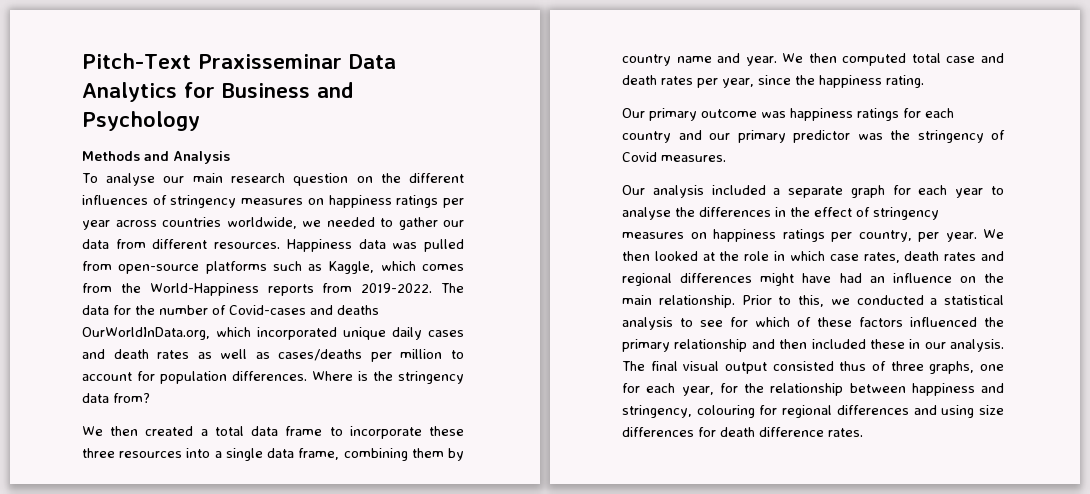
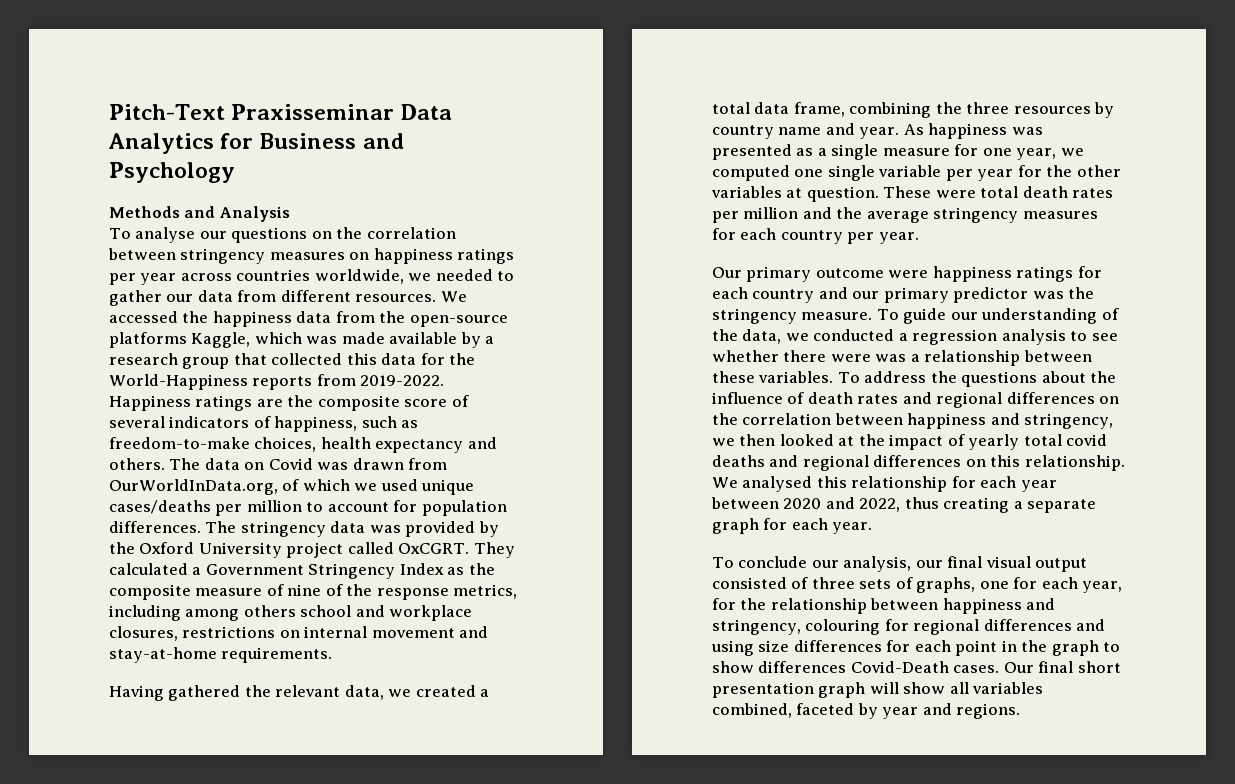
[192,173,464,186] [82,195,167,205] main research question on the different influences of -> [231,227,456,243] [108,248,176,260] questions on the correlation between
[286,239,465,252] [82,261,464,274] [82,283,112,293] Happiness data was pulled from open-source platforms such as Kaggle, which comes from -> [440,291,467,302] [109,311,508,327] [109,332,495,348] [109,353,445,369] We accessed the happiness data from the open-source platforms Kaggle, which was made available by a research group that collected this data for
[441,283,464,293] [82,305,379,315] [82,327,464,340] [82,349,270,359] The data for the number of Covid-cases and deaths OurWorldInData.org, which incorporated unique daily cases and death rates as well as -> [109,395,469,411] [109,416,419,432] [109,437,497,453] [109,458,448,470] [109,479,475,495] Happiness ratings are the composite score of several indicators of happiness, such as freedom-to-make choices, health expectancy and others. The data on Covid was drawn from OurWorldInData.org, of which we used unique
[312,371,464,384] [82,393,150,403] [82,426,464,439] [82,448,444,461] Where is the stringency data from? // We then created a total data frame to incorporate these three resources into a single data frame, combining them -> [205,521,499,537] [109,542,515,558] [109,563,495,579] [109,584,518,600] [109,605,473,621] [109,626,489,641] [109,647,333,663] [109,685,490,701] [712,102,1091,118] The stringency data was provided by the Oxford University project called OxCGRT. They calculated a Government Stringency Index as the composite measure of nine of the response metrics, including among others school and workplace closures, restrictions on internal movement and stay-at-home requirements. // Having gathered the relevant data, we created a total data frame, combining the three resources
[782,53,1004,66] [622,75,924,88] We then computed total case and death rates per year, since the happiness rating. -> [903,123,1043,139] [712,144,1084,160] [712,165,1121,181] [711,186,1114,202] [712,207,1098,223] [712,228,919,244] As happiness was presented as a single measure for one year, we computed one single variable per year for the other variables at question. These were total death rates per million and the average stringency measures for each country per year.
[761,111,786,118] was -> [888,270,929,278] were
[991,130,1005,140] [622,152,726,162] [622,185,766,198] of Covid measures. // Our analysis included -> [801,308,1119,324] [712,329,1118,345] [712,350,1092,366] [712,371,1117,387] [712,392,1120,408] [712,413,1114,429] [712,434,1108,450] [712,455,1125,471] [712,476,1057,492] [711,497,1010,513] measure. To guide our understanding of the data, we conducted a regression analysis to see whether there were was a relationship between these variables. To address the questions about the influence of death rates and regional differences on the correlation between happiness and stringency, we then looked at the impact of yearly total covid deaths and regional differences on this relationship. We analysed this relationship for each year between 2020 and 2022, thus creating
[955,186,1004,198] [622,207,939,220] [622,229,1004,242] [622,251,1004,263] [622,273,1004,286] [622,295,1004,308] [622,317,1004,330] [622,339,1004,352] [622,361,645,371] year to analyse the differences in the effect of stringency measures on happiness ratings per country, per year. We then looked at the role in which case rates, death rates and regional differences might have had an influence on the main relationship. Prior to this, we conducted a statistical analysis to see for which of these factors influenced the primary relationship and then included these in our analysis. The -> [832,522,873,534] [712,556,943,572] year. // To conclude our analysis, our
[839,361,867,371] thus -> (787, 583) none
(924, 366) none -> [859,577,913,589] sets of
[720,427,863,437] death difference rates. -> [914,640,1121,656] [712,661,1121,673] [712,682,1044,698] [712,703,1021,719] each point in the graph to show differences Covid-Death cases. Our final short presentation graph will show all variables combined, faceted by year and regions.

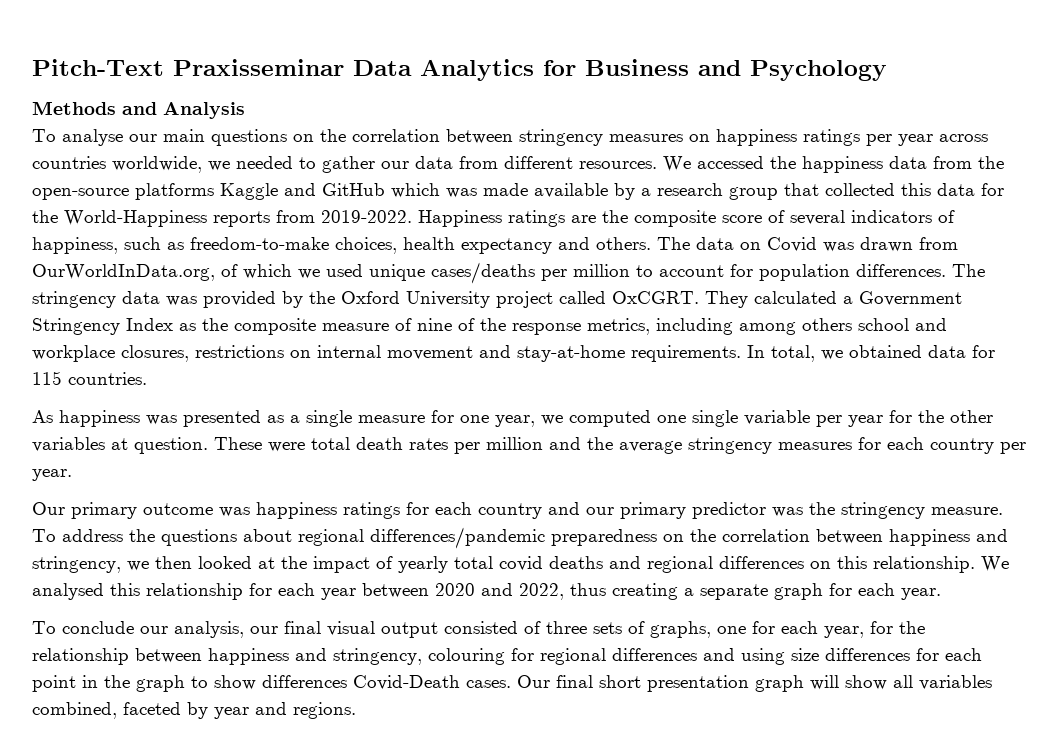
(227, 235) none -> [163,129,205,142] main
[191,332,251,348] Kaggle, -> [220,183,385,200] Kaggle and GitHub
[109,685,490,701] [712,102,1115,118] [712,123,900,139] // Having gathered the relevant data, we created a total data frame, combining the three resources by country name and year. -> [747,345,995,362] [32,371,147,385] In total, we obtained data for 115 countries. //
[888,270,929,278] were -> [219,507,250,517] was
[903,308,1119,324] [712,329,1118,345] [712,350,1092,366] [712,371,1117,387] [712,392,1095,408] guide our understanding of the data, we conducted a regression analysis to see whether there were was a relationship between these variables. To address the questions about the influence of death rates and regional differences -> [62,527,657,549] address the questions about regional differences/pandemic preparedness

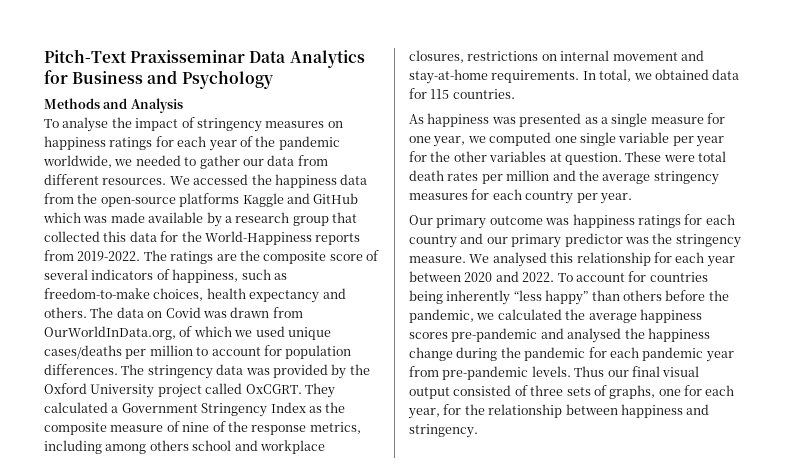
[129,129,513,146] our main questions on the correlation between -> [111,117,195,131] the impact of
[866,134,988,146] [32,156,106,169] per year across countries -> [155,136,340,151] for each year of the pandemic
[418,210,502,227] Happiness -> [143,250,167,261] The
[32,527,1008,549] [32,556,975,573] To address the questions about regional differences/pandemic preparedness on the correlation between happiness and stringency, we then looked at the impact of yearly total covid deaths and regional differences on this relationship. -> (466, 259) none
[519,583,941,600] [32,621,244,638] 2022, thus creating a separate graph for each year. // To conclude our analysis, -> [522,271,708,282] [409,290,729,305] [409,309,702,323] [409,328,710,343] [409,347,734,362] [409,366,605,380] 2022. To account for countries being inherently “less happy” than others before the pandemic, we calculated the average happiness scores pre-pandemic and analysed the happiness change during the pandemic for each pandemic year from pre-pandemic levels. Thus
[333,648,982,665] [32,675,992,692] [32,702,356,719] stringency, colouring for regional differences and using size differences for each point in the graph to show differences Covid-Death cases. Our final short presentation graph will show all variables combined, faceted by year and regions. -> [409,424,478,438] stringency.

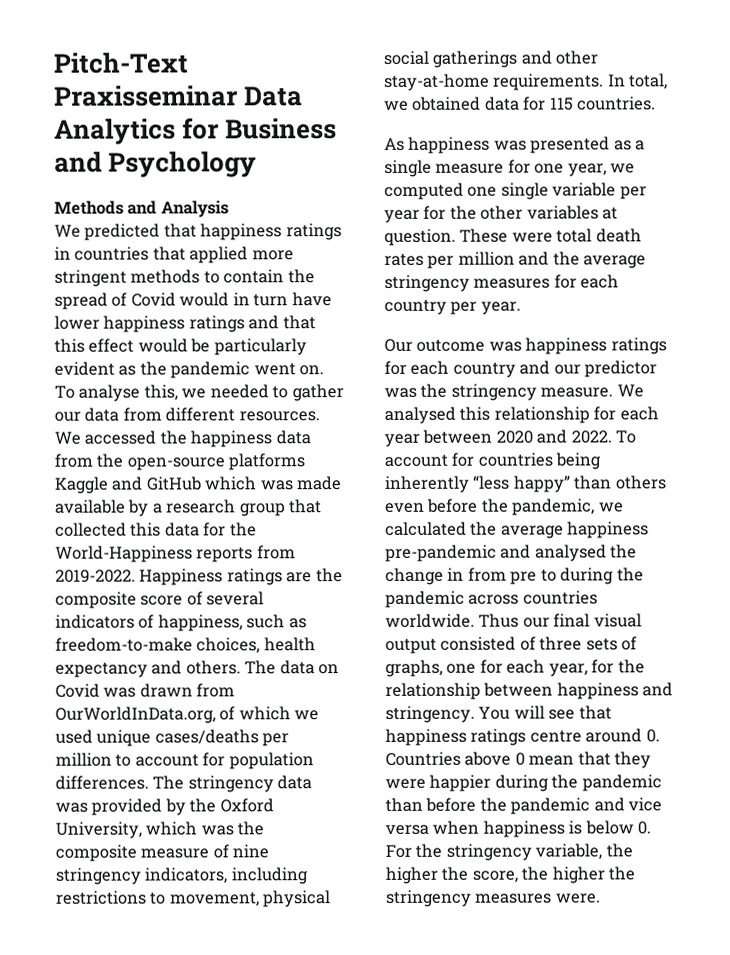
[44,117,343,132] [44,136,340,151] [43,155,112,168] To analyse the impact of stringency measures on happiness ratings for each year of the pandemic worldwide, -> [54,223,342,241] [54,246,294,264] [54,269,315,287] [54,292,332,310] [54,315,316,333] [54,338,307,356] [54,361,325,379] [54,384,178,402] We predicted that happiness ratings in countries that applied more stringent methods to contain the spread of Covid would in turn have lower happiness ratings and that this effect would be particularly evident as the pandemic went on. To analyse this,
[143,250,167,261] The -> [139,568,224,586] Happiness
[90,383,335,398] [44,402,322,417] University project called OxCGRT. They calculated a Government Stringency Index as -> [55,821,234,839] University, which was
[212,421,361,435] [44,440,325,454] [409,50,704,63] of the response metrics, including among others school and workplace closures, restrictions on internal movement and -> [55,867,308,885] [56,890,332,908] [383,50,599,68] stringency indicators, including restrictions to movement, physical social gatherings and other
[436,215,487,229] primary -> (413, 345) none
[511,234,562,248] primary -> (581, 369) none
(662, 295) none -> [385,502,425,513] even
[409,332,448,339] scores -> (650, 530) none
[647,328,710,342] [409,347,734,362] [409,366,571,380] happiness change during the pandemic for each pandemic year from pre-pandemic levels. -> [385,567,644,585] [385,590,598,608] [385,613,475,628] change in from pre to during the pandemic across countries worldwide.
(478, 431) none -> [478,705,612,720] [385,728,660,746] [385,751,652,769] [385,774,662,792] [385,797,663,815] [385,820,652,838] [385,843,633,861] [385,866,636,884] [386,889,601,907] You will see that happiness ratings centre around 0. Countries above 0 mean that they were happier during the pandemic than before the pandemic and vice versa when happiness is below 0. For the stringency variable, the higher the score, the higher the stringency measures were.

